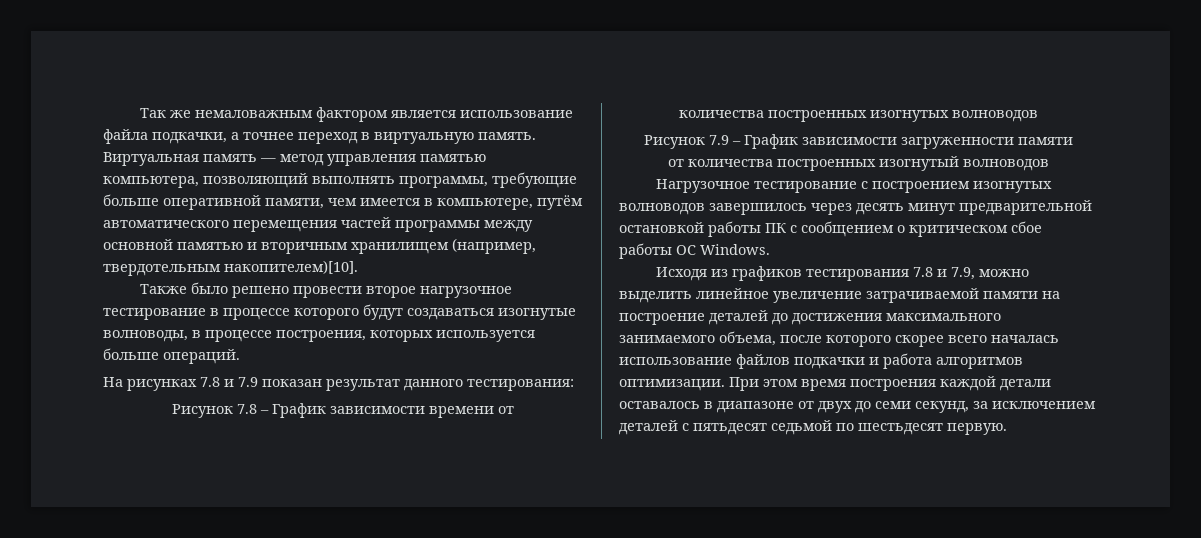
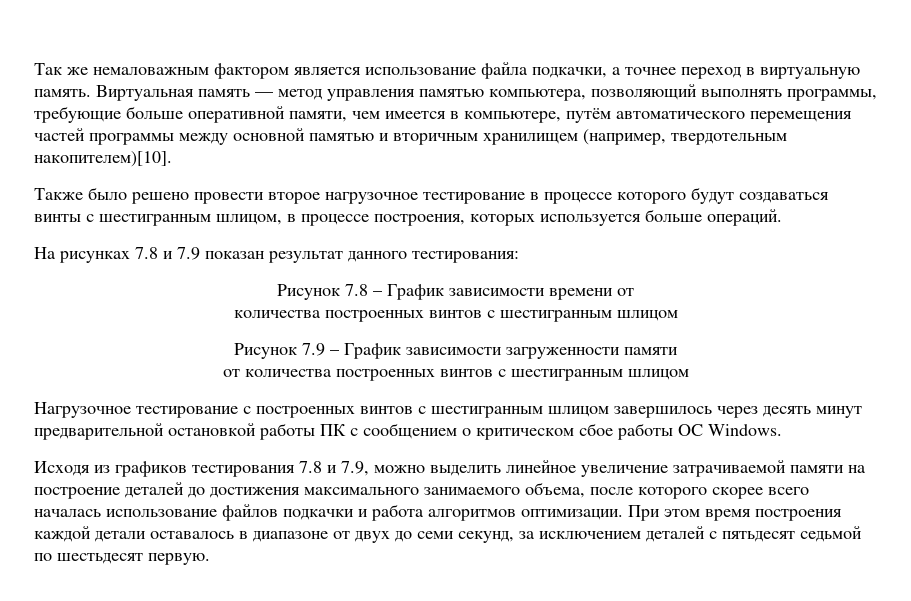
[498,308,576,320] [103,330,188,342] изогнутые волноводы, -> [34,214,282,226] винты с шестигранным шлицом,
[870,110,1038,122] изогнутых волноводов -> [428,310,678,322] винтов с шестигранным шлицом
[879,156,1049,171] изогнутый волноводов -> [439,369,689,381] винтов с шестигранным шлицом
[871,181,1052,193] [619,203,705,215] построением изогнутых волноводов -> [256,406,609,418] построенных винтов с шестигранным шлицом

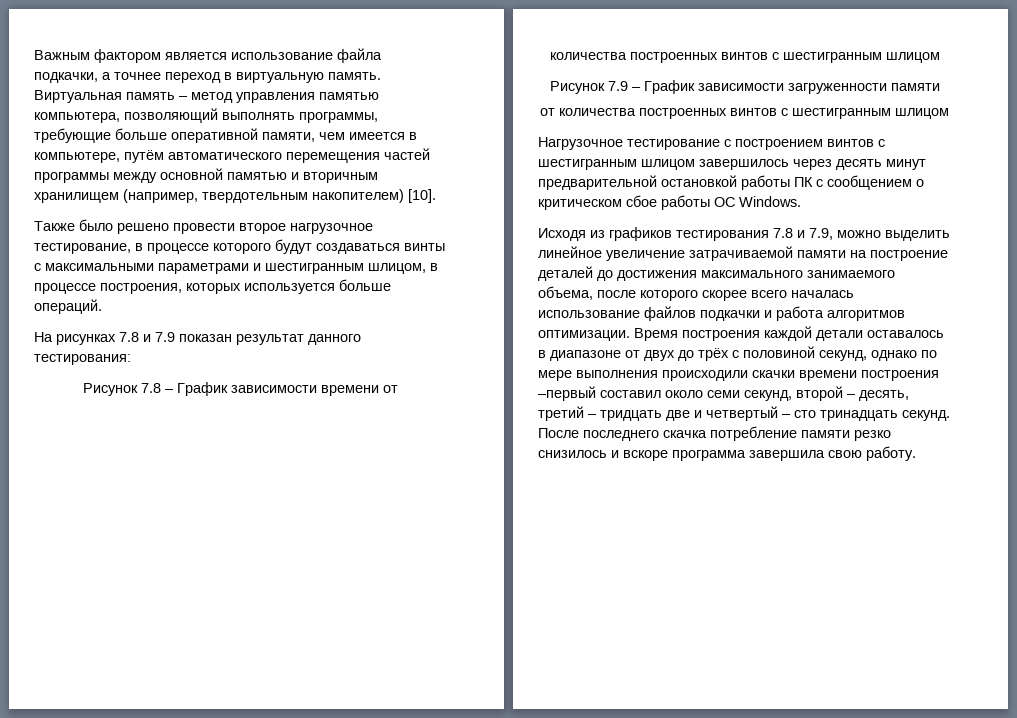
[34,63,209,75] Так же немаловажным -> [34,50,90,60] Важным
[255,92,273,97] — -> [179,96,188,100] –
[34,151,172,167] накопителем)[10]. -> [312,189,436,203] накопителем) [10].
[423,192,525,204] тестирование -> [34,243,131,254] тестирование,
(94, 218) none -> [45,263,261,274] максимальными параметрами и
[256,406,355,418] построенных -> [735,139,823,150] построением
[628,505,751,521] При этом время -> [634,328,678,341] Время
[417,526,862,543] [34,553,210,565] семи секунд, за исключением деталей с пятьдесят седьмой по шестьдесят первую. -> [698,346,937,361] [538,370,939,381] [538,386,909,401] [538,406,950,421] [538,426,891,441] [538,446,916,461] трёх с половиной секунд, однако по мере выполнения происходили скачки времени построения –первый составил около семи секунд, второй – десять, третий – тридцать две и четвертый – сто тринадцать секунд. После последнего скачка потребление памяти резко снизилось и вскоре программа завершила свою работу.

